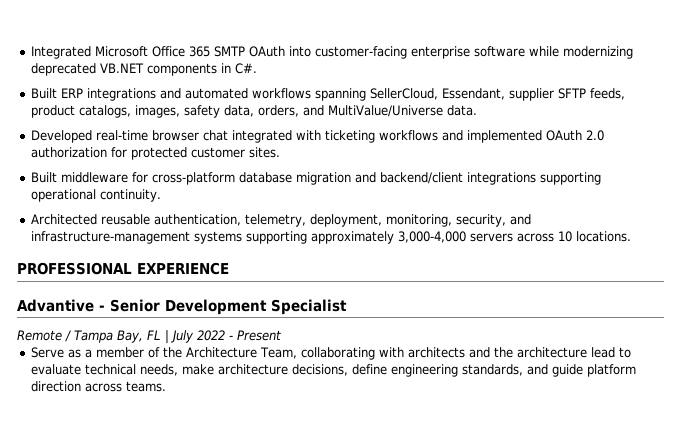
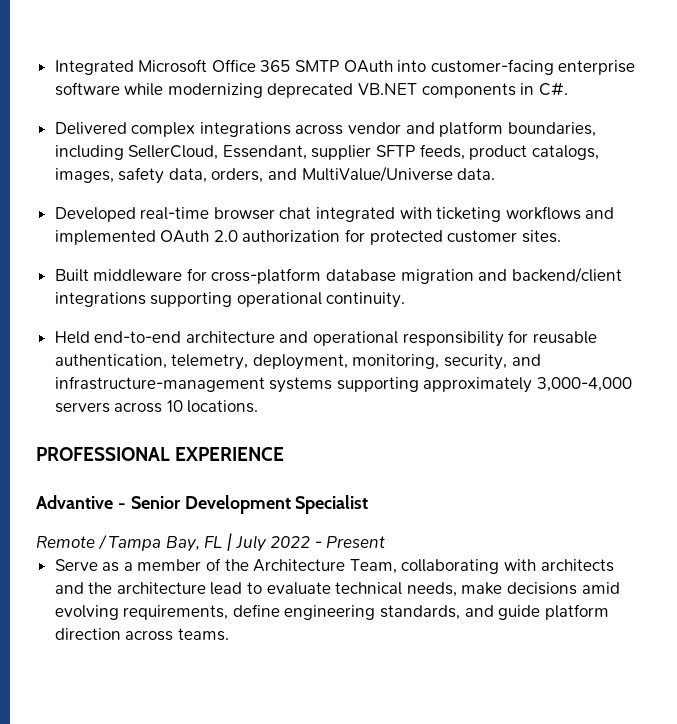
[31,88,367,101] Built ERP integrations and automated workflows spanning -> [54,121,596,137] [54,145,124,160] Delivered complex integrations across vendor and platform boundaries, including
[31,214,98,225] Architected -> [54,330,529,347] Held end-to-end architecture and operational responsibility for
[218,364,349,376] architecture decisions, -> [507,582,620,595] [54,605,229,620] decisions amid evolving requirements,

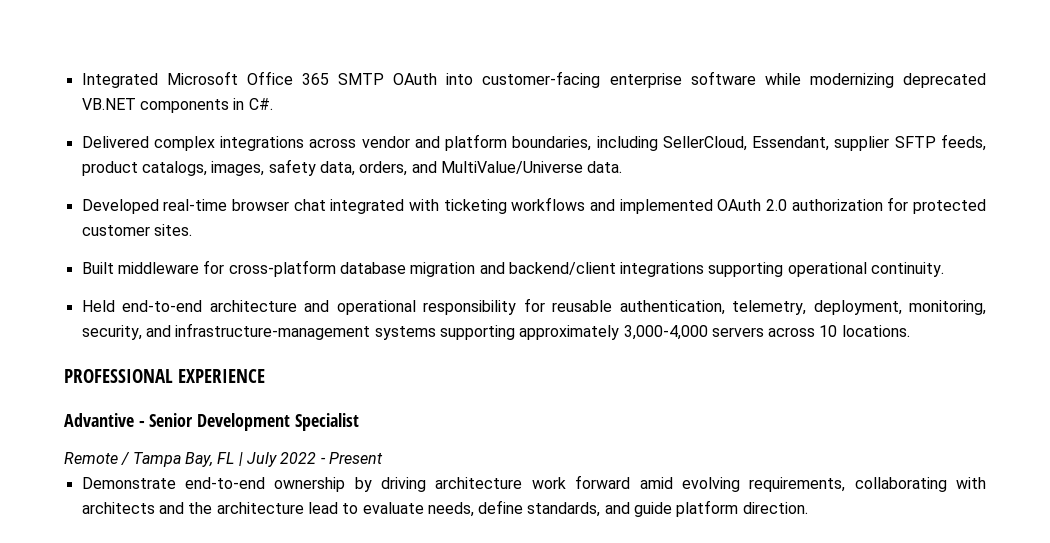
[54,558,397,574] Serve as a member of the Architecture Team, -> [81,475,846,492] Demonstrate end-to-end ownership by driving architecture work forward amid evolving requirements,
[335,582,620,597] [54,604,376,620] technical needs, make decisions amid evolving requirements, define engineering -> [427,500,524,517] needs, define
[54,628,229,641] direction across teams. -> [742,502,808,514] direction.

